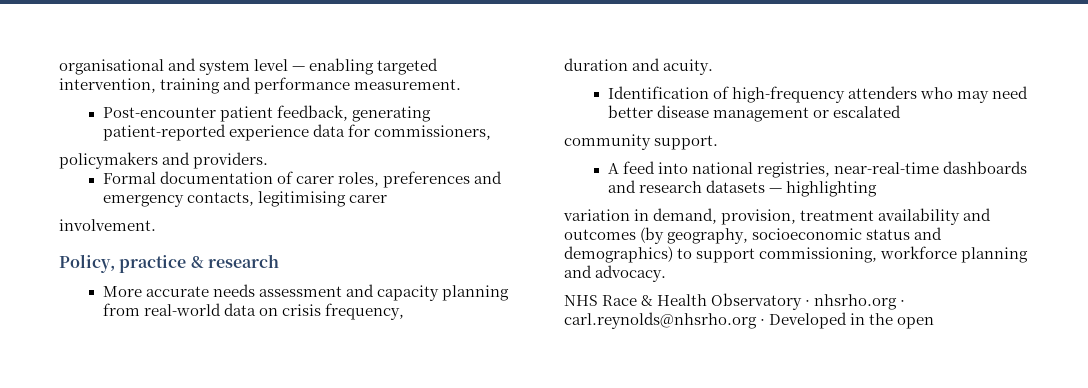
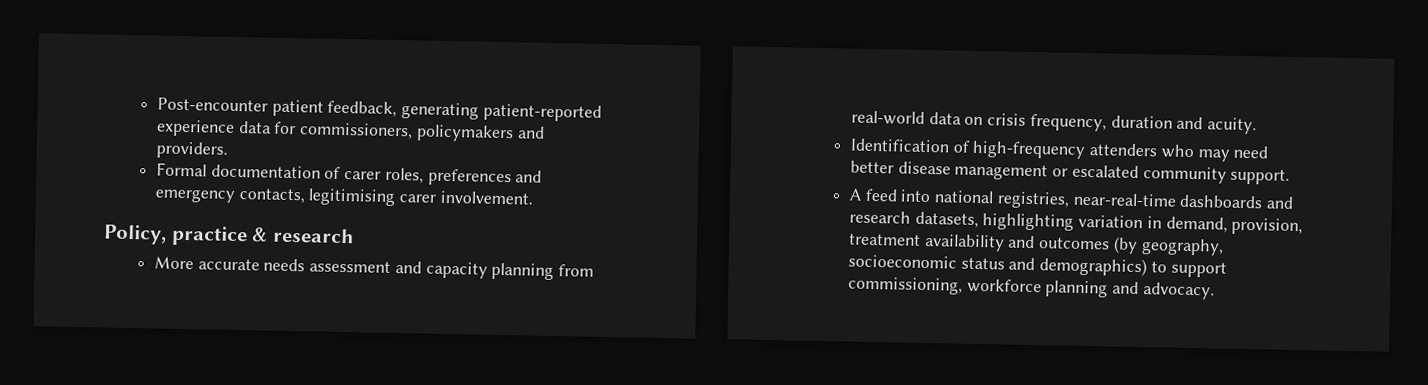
[59,58,439,75] [59,77,462,94] organisational and system level — enabling targeted intervention, training and performance measurement. // -> (156, 104) none
(492, 132) // -> (414, 131) none
(388, 199) // -> (437, 198) none
(405, 311) // -> (1107, 122) none
(902, 111) // -> (1139, 171) none
[706,180,783,193] datasets — -> [914,211,979,228] datasets,
(878, 189) // -> (1075, 222) none
[564,293,906,310] [564,312,935,329] // NHS Race & Health Observatory · nhsrho.org · carl.reynolds@nhsrho.org · Developed in the open -> (1215, 291) none

